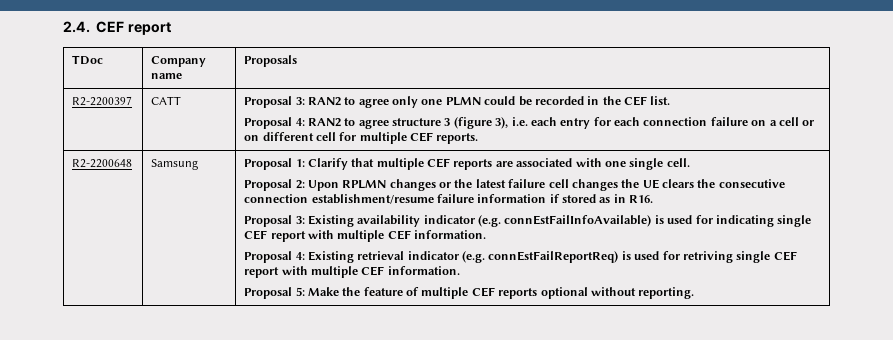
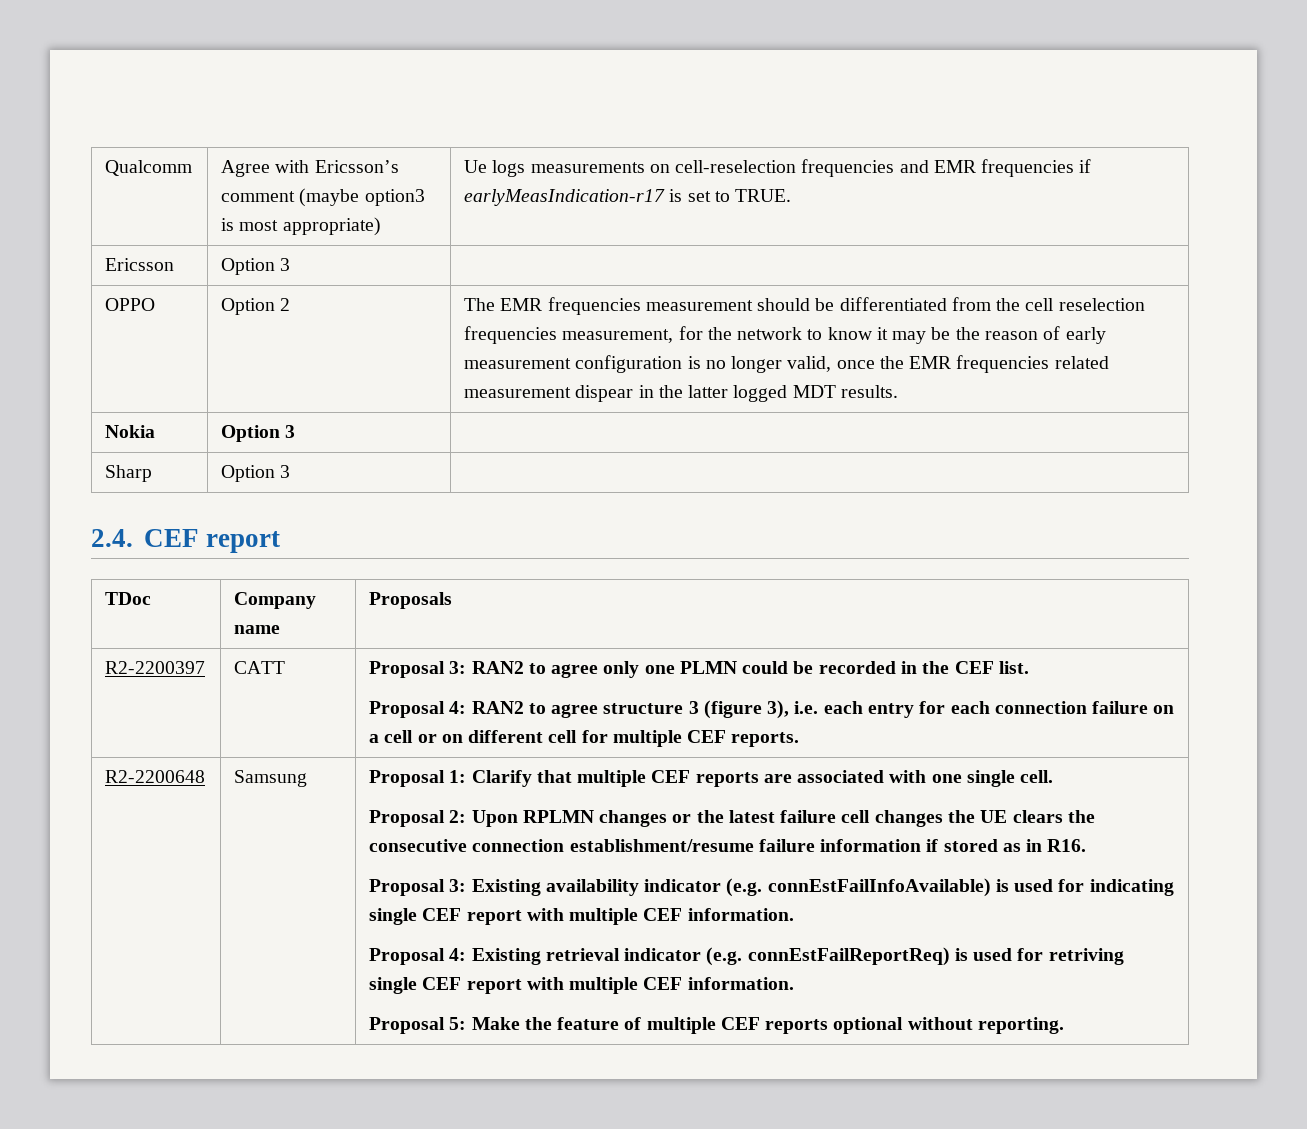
(63, 27) none -> [105,160,193,176] [221,160,399,177] [221,188,425,207] [221,217,381,236] [464,159,1092,177] [464,189,792,206] [105,258,175,271] [221,258,291,275] [105,298,156,311] [221,298,291,315] [464,297,1145,315] [464,326,1106,344] [464,355,1109,373] [464,385,898,402] [105,425,156,438] [221,425,296,442] [105,465,153,482] [221,465,291,482] Qualcomm | Agree with Ericsson’s comment (maybe option3 is most appropriate) | Ue logs measurements on cell-reselection frequencies and EMR frequencies if earlyMeasIndication-r17 is set to TRUE. // Ericsson | Option 3 | // OPPO | Option 2 | The EMR frequencies measurement should be differentiated from the cell reselection frequencies measurement, for the network to know it may be the reason of early measurement configuration is no longer valid, once the EMR frequencies related measurement dispear in the latter logged MDT results. // Nokia | Option 3 | // Sharp | Option 3 | //

